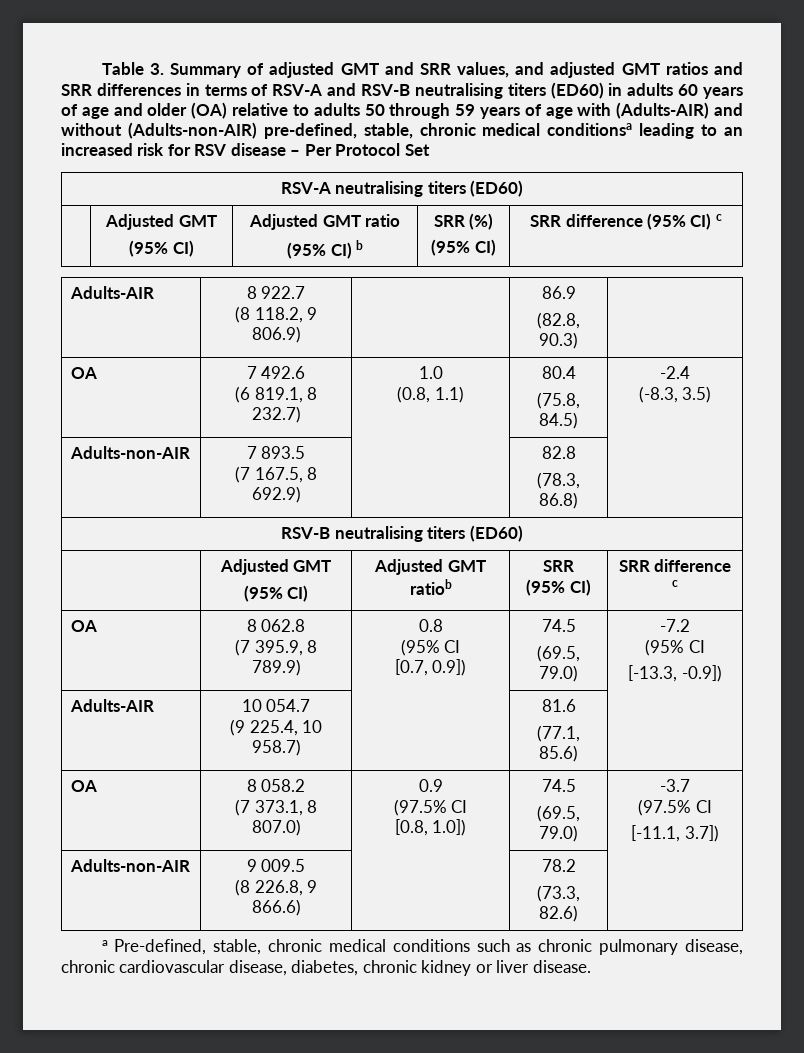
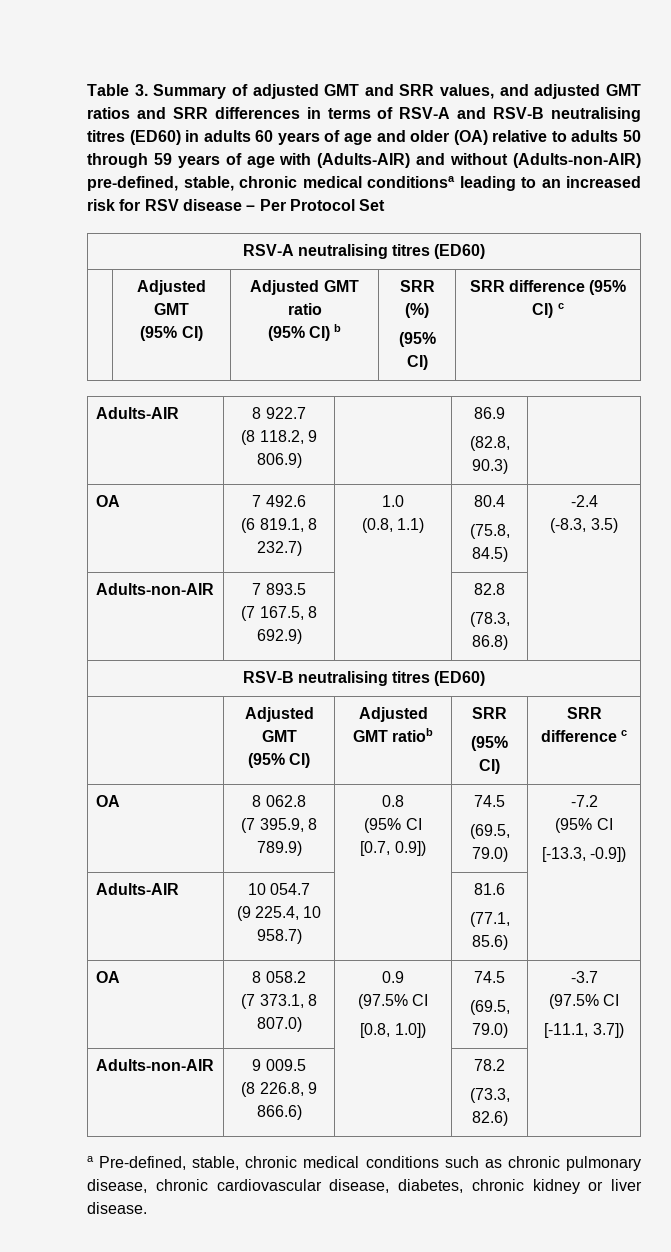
[507,83,546,96] titers -> [87,130,125,142] titres
[427,181,466,194] titers -> [392,244,431,256] titres
[427,526,466,539] titers -> [392,671,431,683] titres

